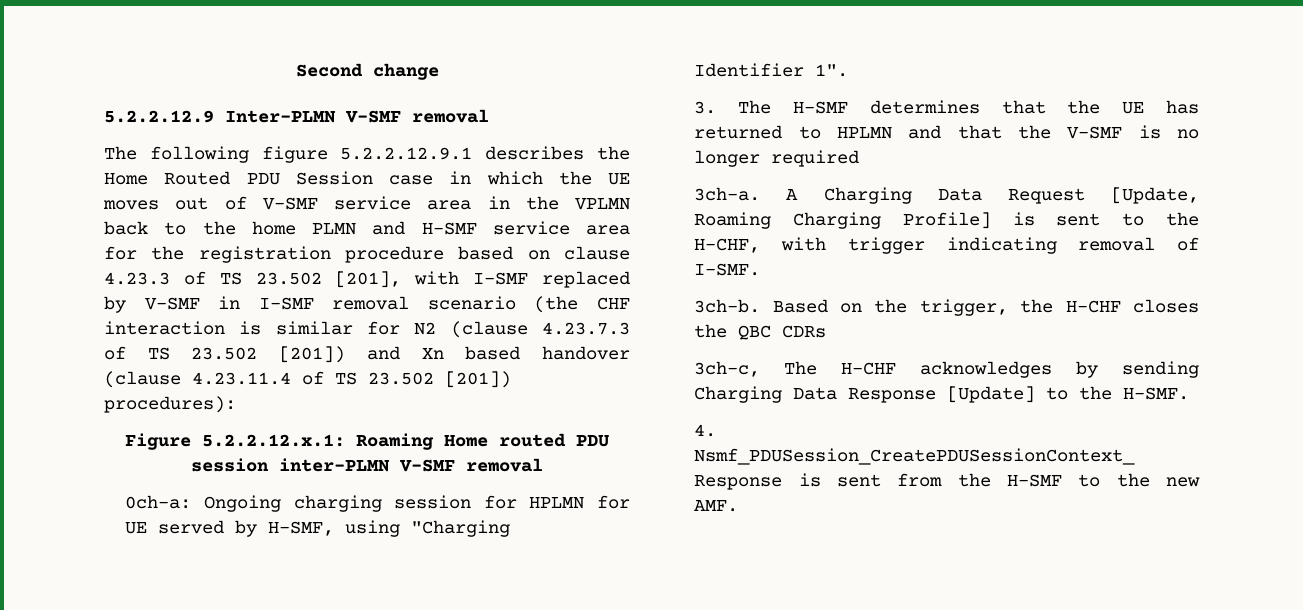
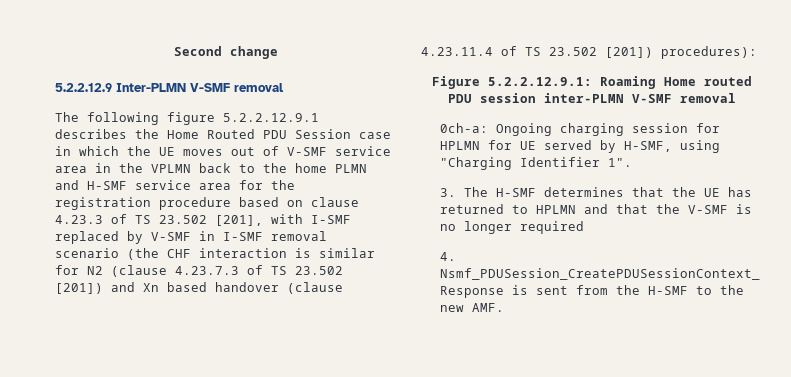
[202,434,345,447] 5.2.2.12.x.1: -> [488,77,592,86] 5.2.2.12.9.1:
[694,187,1199,204] [694,212,1199,229] [694,237,1199,254] [694,263,761,276] [694,299,1199,316] [694,324,827,340] [694,361,1199,378] [694,386,1190,403] // 3ch-a. A Charging Data Request [Update, Roaming Charging Profile] is sent to the H-CHF, with trigger indicating removal of I-SMF. // 3ch-b. Based on the trigger, the H-CHF closes the QBC CDRs // 3ch-c, The H-CHF acknowledges by sending Charging Data Response [Update] to the H-SMF. -> (584, 227) none

